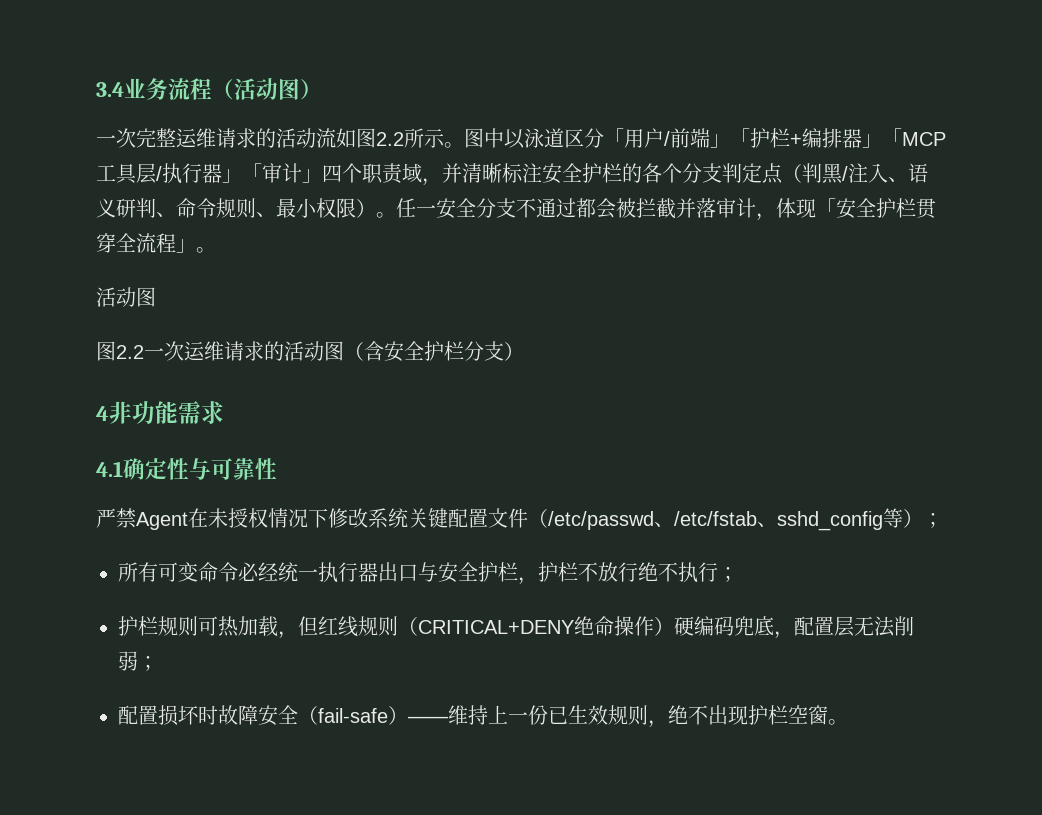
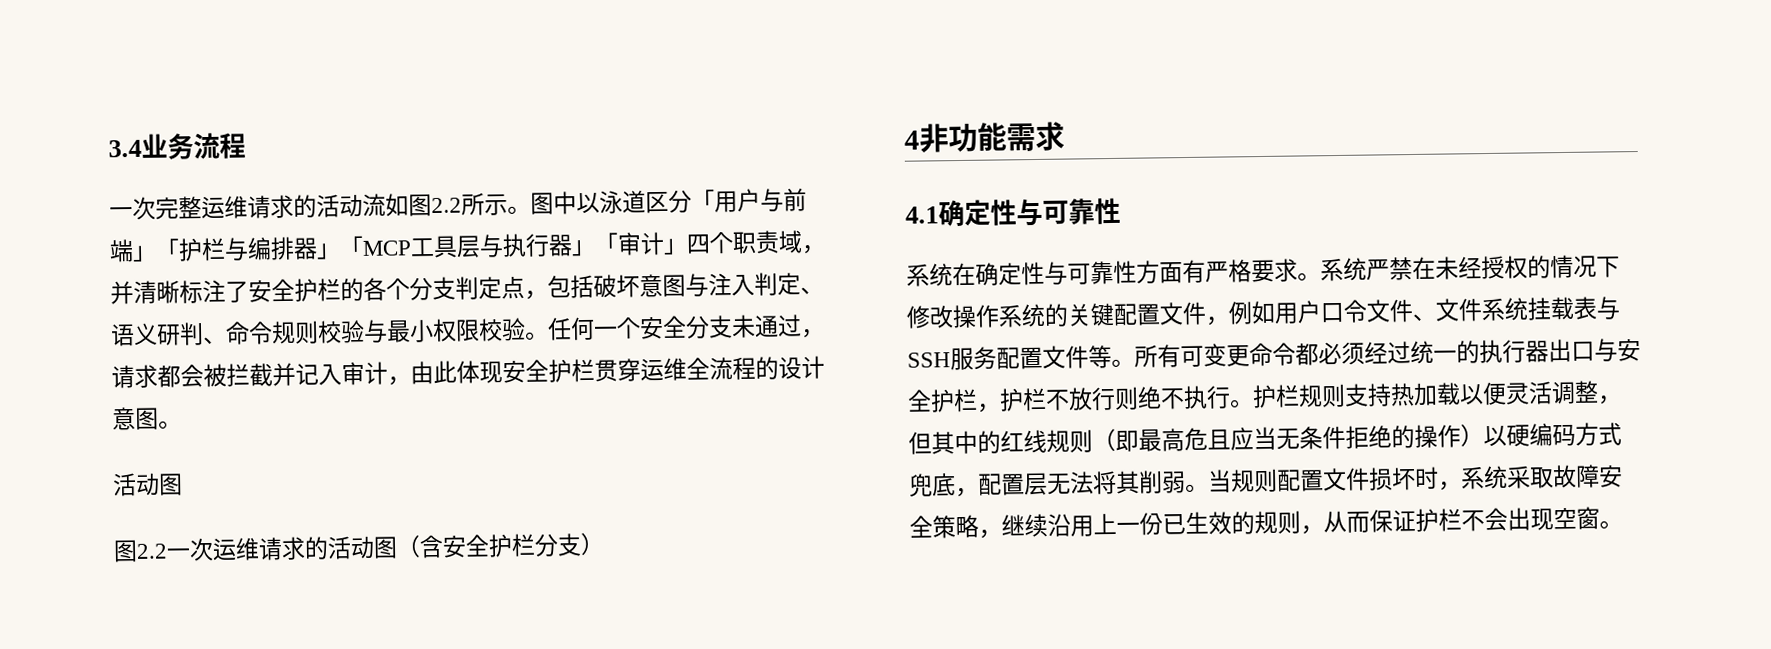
[212,78,322,100] （活动图） -> (246, 145) none
[664,131,670,146] / -> [760,188,784,212] 与
[790,134,802,146] + -> [224,237,249,261] 与
[156,166,162,181] / -> [479,234,504,258] 与
(542, 173) none -> [225,281,249,303] 了
[782,163,888,184] （判黑/注入 -> [524,272,801,300] ，包括破坏意图与注入判定
[256,212,276,217] 、 -> [317,319,388,344] 校验与
[356,198,937,221] [96,233,196,253] ）。任一安全分支不通过都会被拦截并落审计，体现「安全护栏贯穿全流程」 -> [478,314,825,342] [111,355,825,389] [112,406,159,431] 校验。任何一个安全分支未通过，请求都会被拦截并记入审计，由此体现安全护栏贯穿运维全流程的设计意图
[96,508,943,531] [118,562,318,582] 严禁Agent在未授权情况下修改系统关键配置文件（/etc/passwd、/etc/fstab、sshd_config等）； // 所有可变命令必经统一 -> [906,254,1620,287] [906,296,1620,329] [907,340,1480,371] 系统在确定性与可靠性方面有严格要求。系统严禁在未经授权的情况下修改操作系统的关键配置文件，例如用户口令文件、文件系统挂载表与SSH服务配置文件等。所有可变更命令都必须经过统一的
(638, 572) none -> [1114,386,1139,410] 则
[718,567,738,582] ； // -> [1230,399,1254,408] 。
[198,616,914,639] [118,651,158,671] [118,705,788,728] 可热加载，但红线规则（CRITICAL+DENY绝命操作）硬编码兜底，配置层无法削弱； // 配置损坏时故障安全（fail-safe）——维持上一份已生效规则，绝不出现护栏 -> [1344,380,1622,407] [908,422,1622,455] [908,464,1623,498] [909,507,1554,539] 支持热加载以便灵活调整，但其中的红线规则（即最高危且应当无条件拒绝的操作）以硬编码方式兜底，配置层无法将其削弱。当规则配置文件损坏时，系统采取故障安全策略，继续沿用上一份已生效的规则，从而保证护栏不会出现

